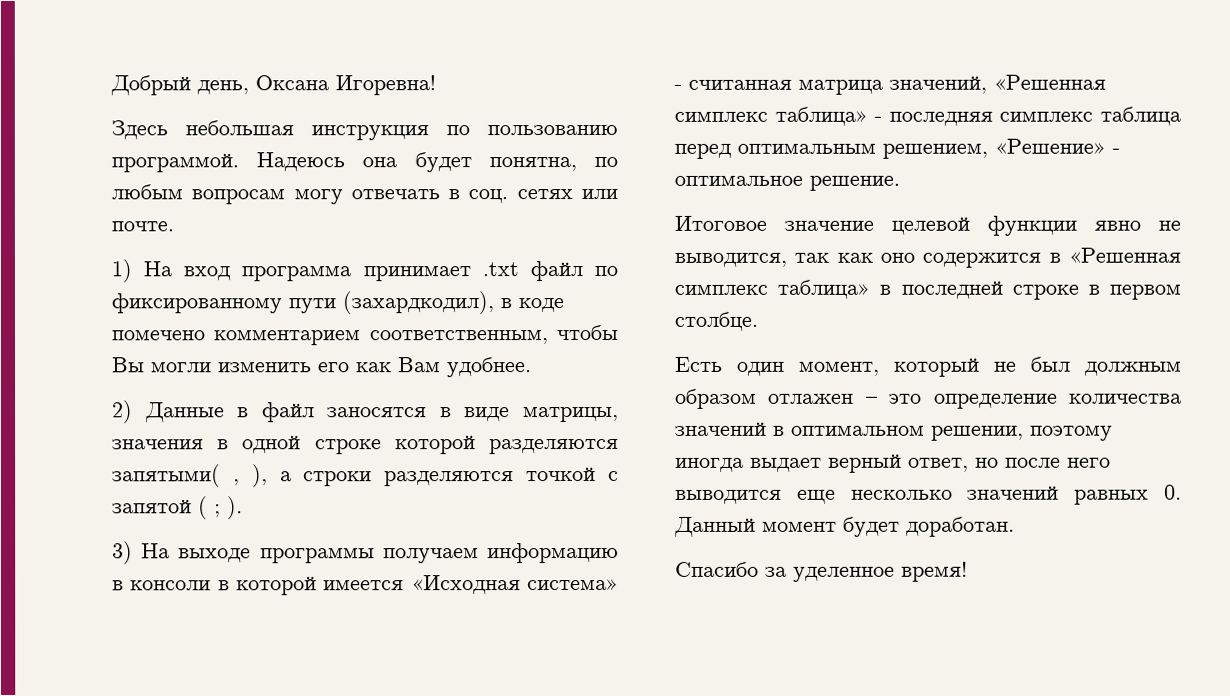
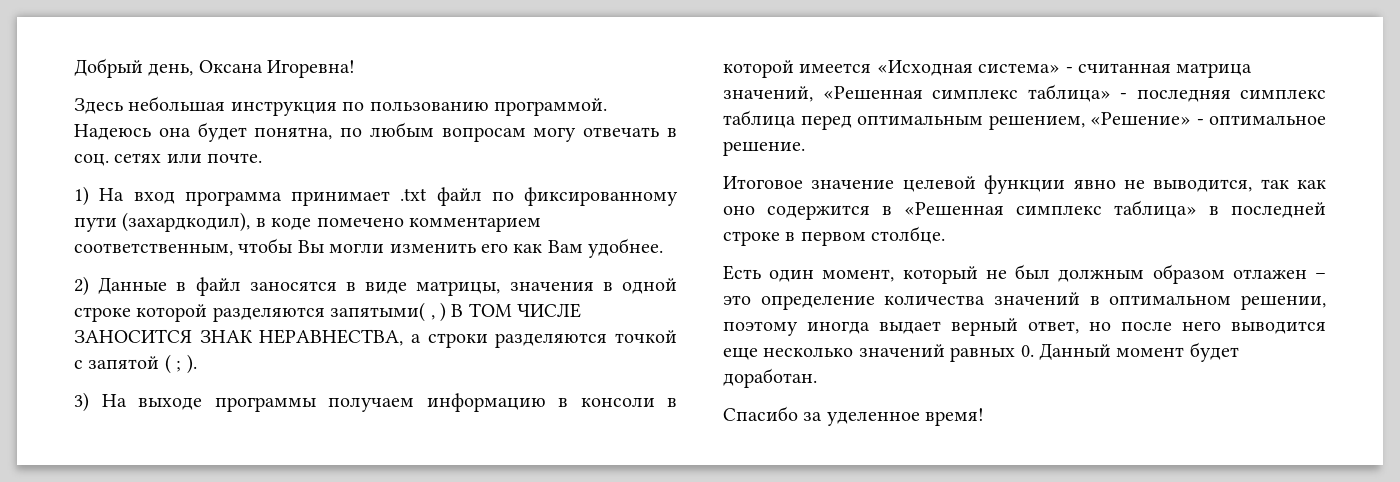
[251,464,268,488] ), -> [439,302,582,322] [74,329,404,346] ) В ТОМ ЧИСЛЕ ЗАНОСИТСЯ ЗНАК НЕРАВНЕСТВА,

